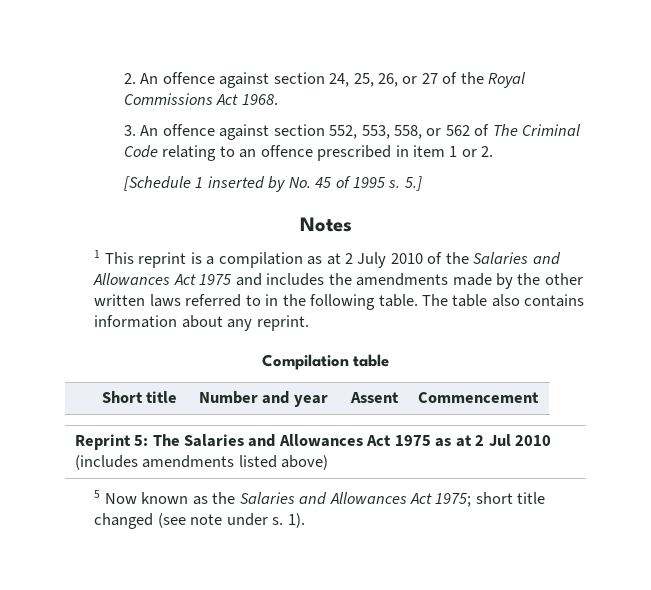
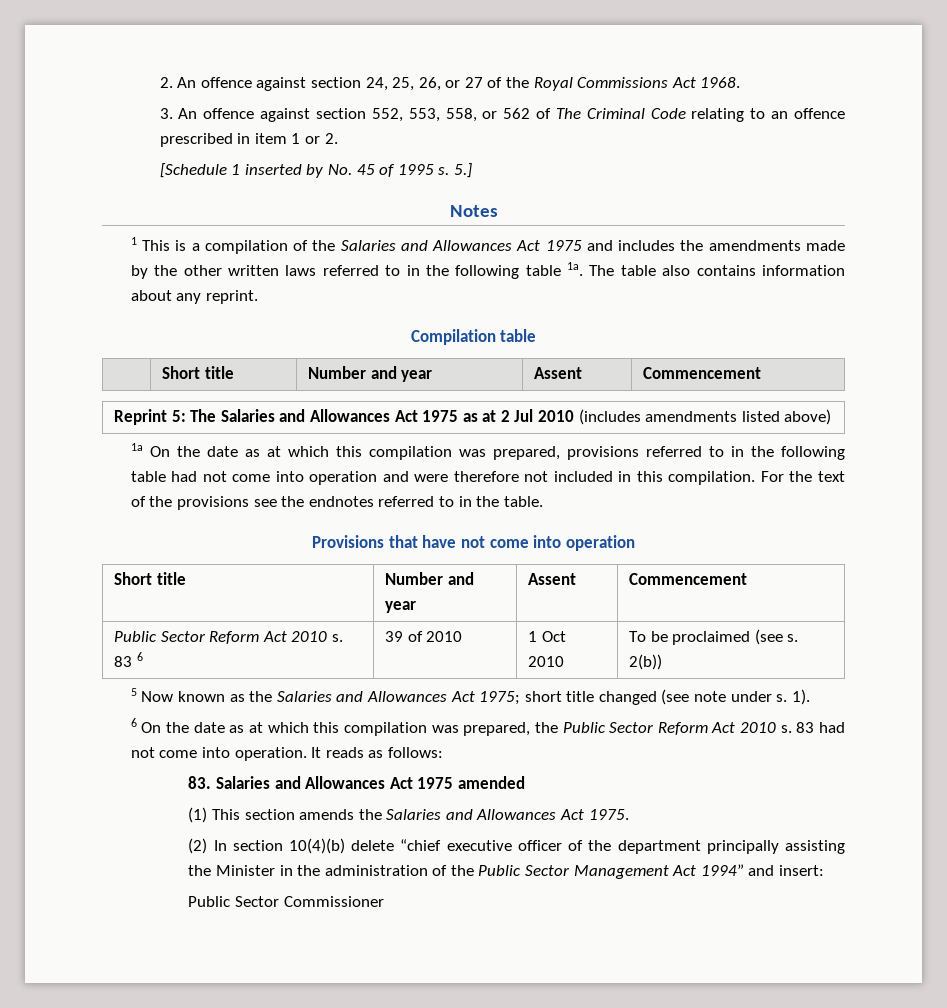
[138,252,187,268] reprint -> (171, 245) none
[307,252,423,268] as at 2 July 2010 -> (288, 247) none
[378,294,418,307] table. -> [525,262,584,276] table 1a.
(329, 462) none -> [130,443,846,460] [130,471,846,485] [130,496,543,510] [312,535,635,551] [113,572,186,585] [384,572,474,585] [384,601,416,613] [527,573,576,585] [628,573,747,585] [113,631,343,644] [113,652,143,667] [384,631,463,642] [527,631,566,642] [527,656,564,667] [628,629,799,645] [628,654,662,670] // 1a On the date as at which this compilation was prepared, provisions referred to in the following table had not come into operation and were therefore not included in this compilation. For the text of the provisions see the endnotes referred to in the table. // Provisions that have not come into operation // Short title | Number and year | Assent | Commencement // Public Sector Reform Act 2010 s. 83 6 | 39 of 2010 | 1 Oct 2010 | To be proclaimed (see s. 2(b))
(305, 520) none -> [130,718,846,736] [130,747,443,761] [188,776,525,789] [188,807,629,823] [188,838,846,854] [188,864,825,879] [188,896,384,907] // 6 On the date as at which this compilation was prepared, the Public Sector Reform Act 2010 s. 83 had not come into operation. It reads as follows: // 83. Salaries and Allowances Act 1975 amended // (1) This section amends the Salaries and Allowances Act 1975. // (2) In section 10(4)(b) delete “chief executive officer of the department principally assisting the Minister in the administration of the Public Sector Management Act 1994” and insert: // Public Sector Commissioner

